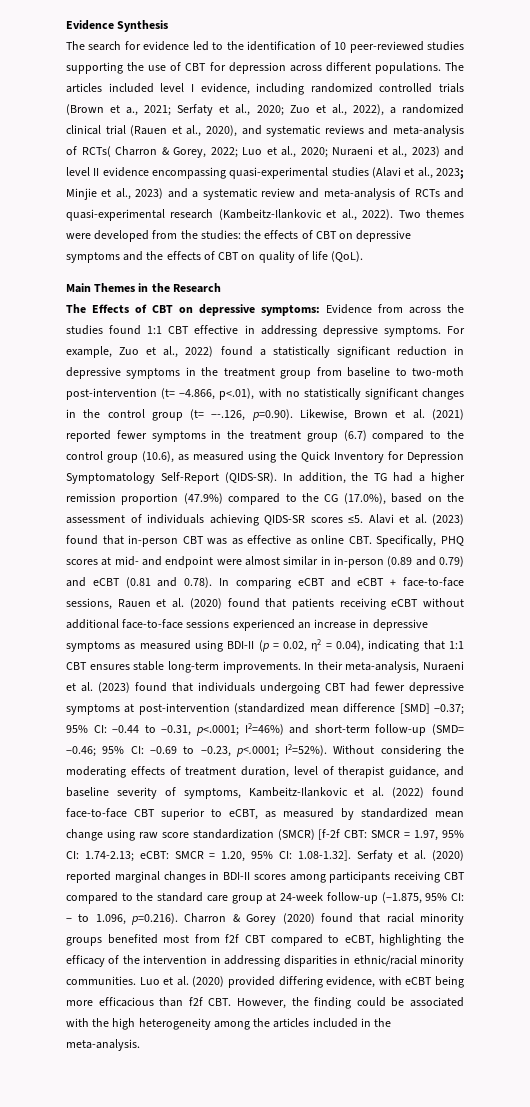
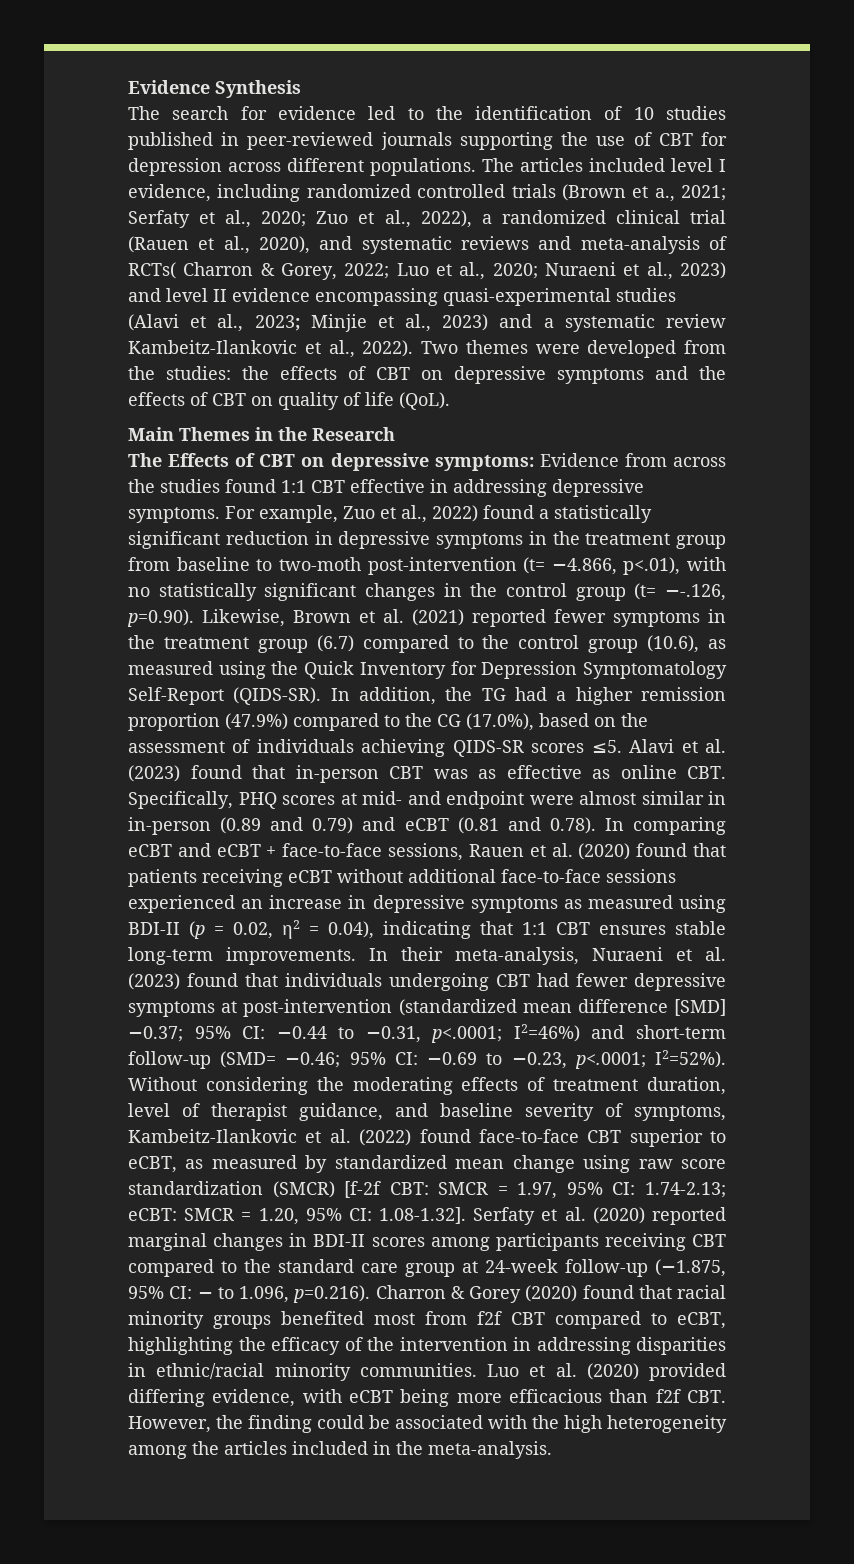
[349,41,464,53] peer-reviewed studies -> [666,106,726,120] [128,132,452,150] studies published in peer-reviewed journals
[299,188,465,200] [66,209,322,221] and meta-analysis of RCTs and quasi-experimental research (Kambeitz-Ilankovic -> [128,340,297,354] Kambeitz-Ilankovic

